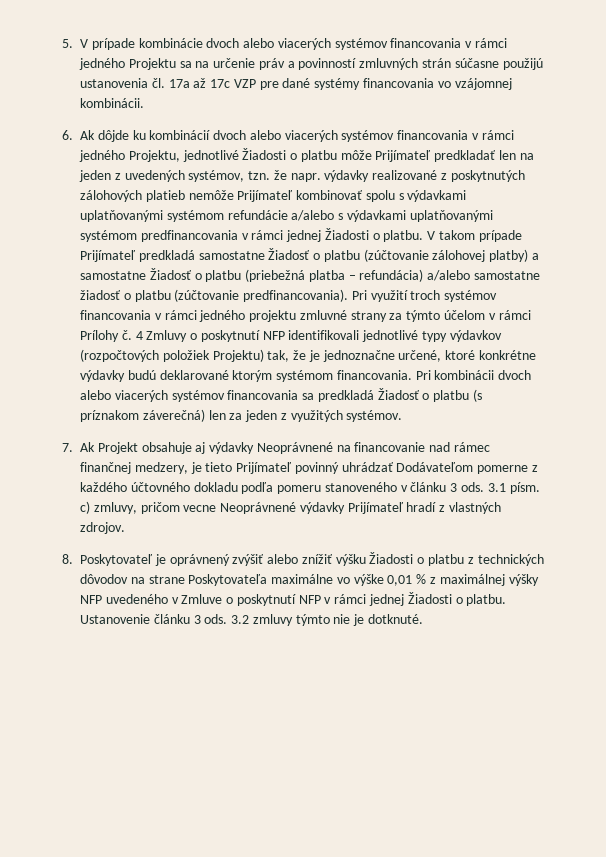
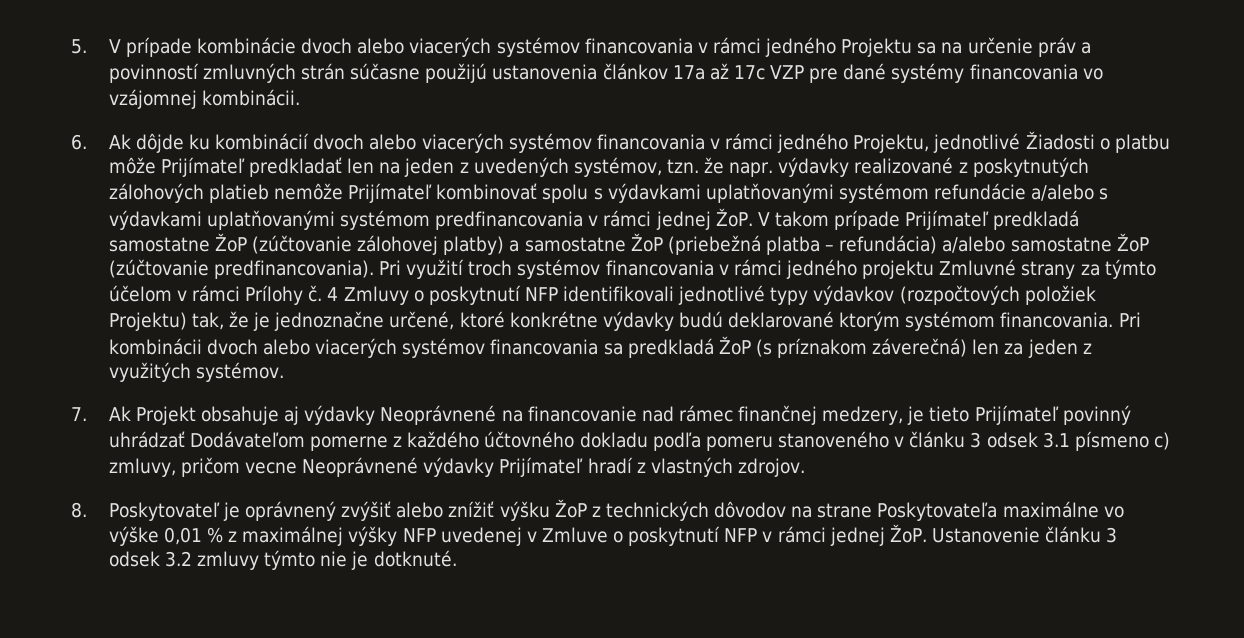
[151,78,165,88] čl. -> [602,63,668,80] článkov
[324,228,424,242] Žiadosti o platbu. -> [715,208,753,227] ŽoP.
[268,248,360,262] Žiadosť o platbu -> [214,233,247,252] ŽoP
[149,268,242,282] Žiadosť o platbu -> [630,233,663,252] ŽoP
[80,290,171,302] žiadosť o platbu -> [1116,233,1149,252] ŽoP
[299,310,347,320] zmluvné -> [939,259,1017,276] Zmluvné
[377,388,470,402] Žiadosť o platbu -> [718,336,751,355] ŽoP
[461,482,540,494] ods. 3.1 písm. -> [986,431,1149,451] odsek 3.1 písmeno
[369,552,465,566] Žiadosti o platbu -> [554,499,587,518] ŽoP
[105,594,168,604] uvedeného -> [440,527,522,546] uvedenej
[407,592,507,606] Žiadosti o platbu. -> [889,524,927,543] ŽoP.
[204,614,228,624] ods. -> [108,551,160,567] odsek

